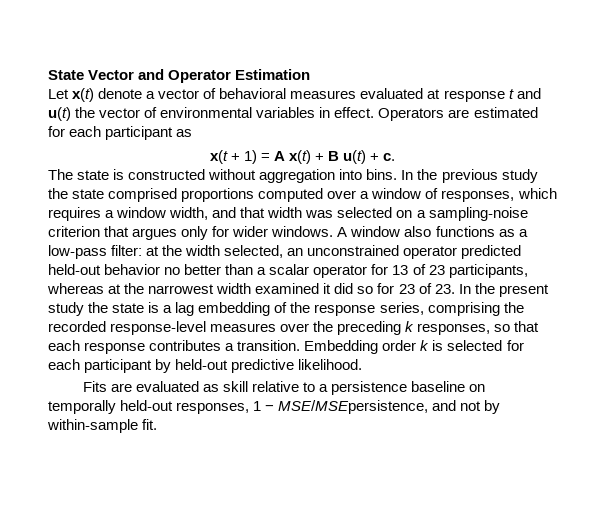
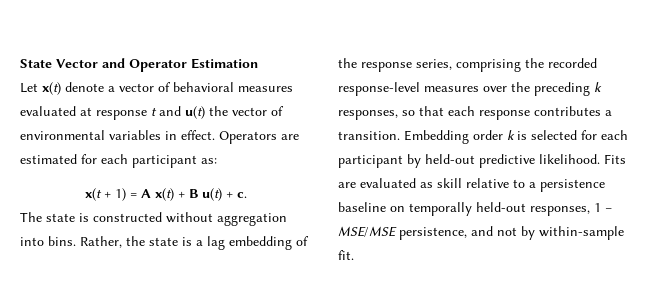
[176,129,193,137] as -> [201,158,217,164] as:
[401,169,538,183] [48,188,557,202] [48,207,528,221] [48,226,528,240] [48,245,522,259] [48,264,528,278] [47,283,549,297] [48,302,84,316] In the previous study the state comprised proportions computed over a window of responses, which requires a window width, and that width was selected on a sampling-noise criterion that argues only for wider windows. A window also functions as a low-pass filter: at the width selected, an unconstrained operator predicted held-out behavior no better than a scalar operator for 13 of 23 participants, whereas at the narrowest width examined it did so for 23 of 23. In the present study -> [80,236,122,248] Rather,
(363, 364) // -> (600, 159) none
[278,400,429,414] MSE/MSEpersistence, -> [338,226,467,240] MSE/MSE persistence,

